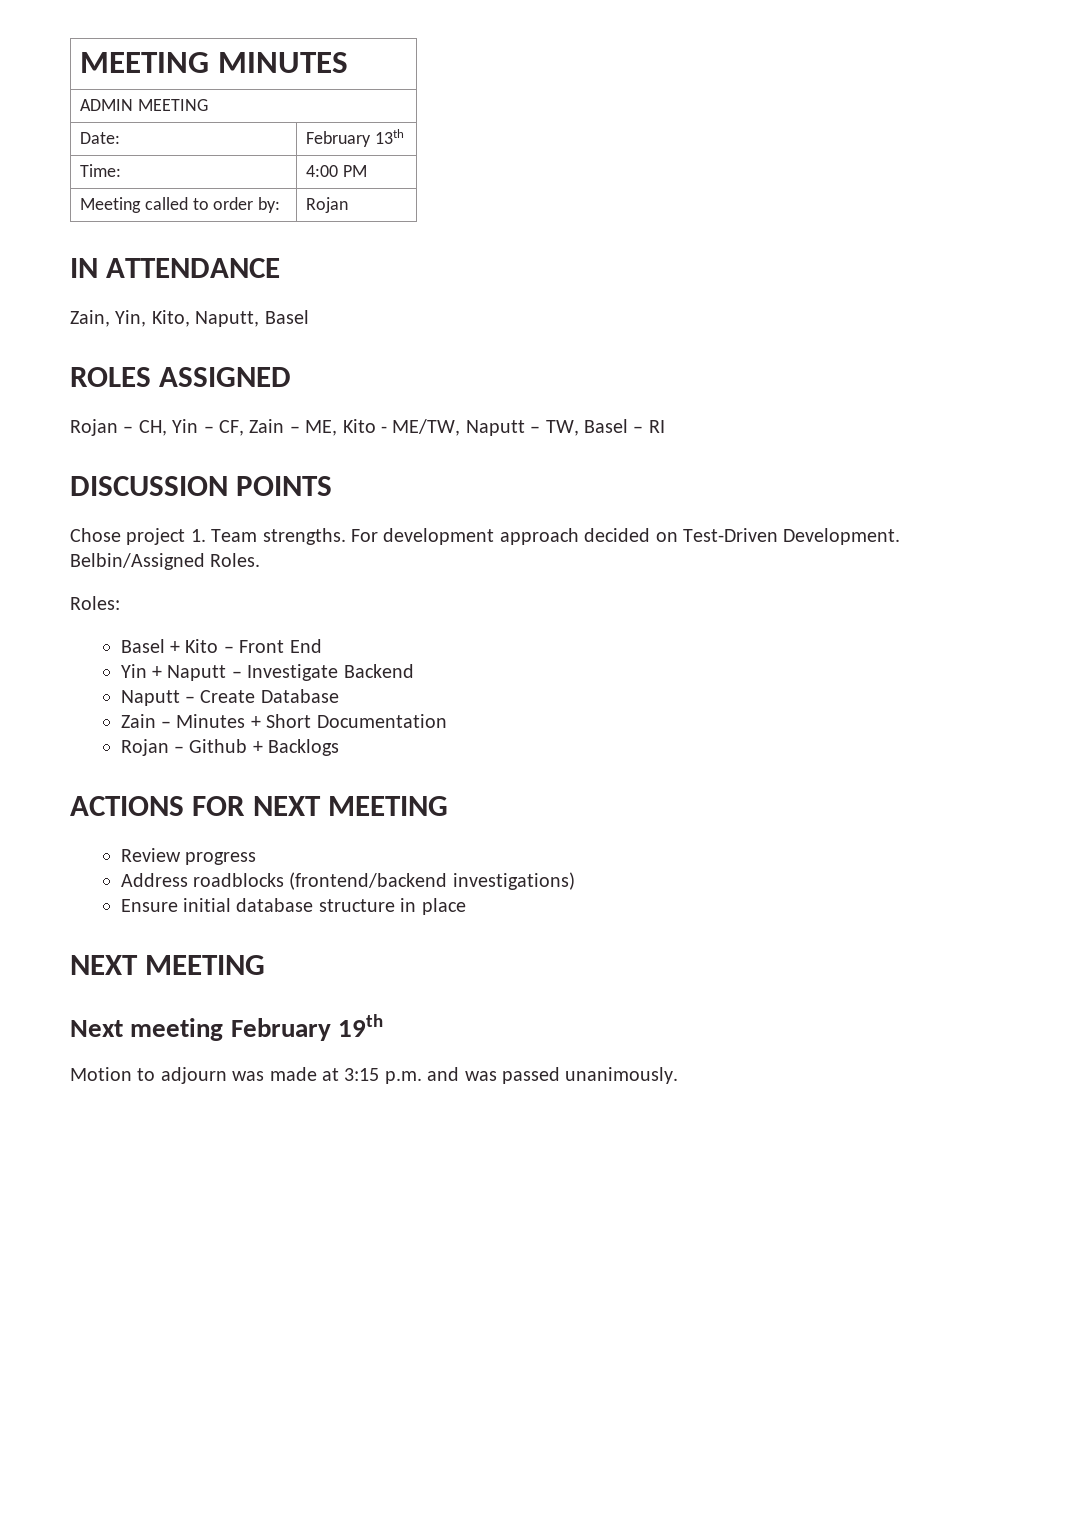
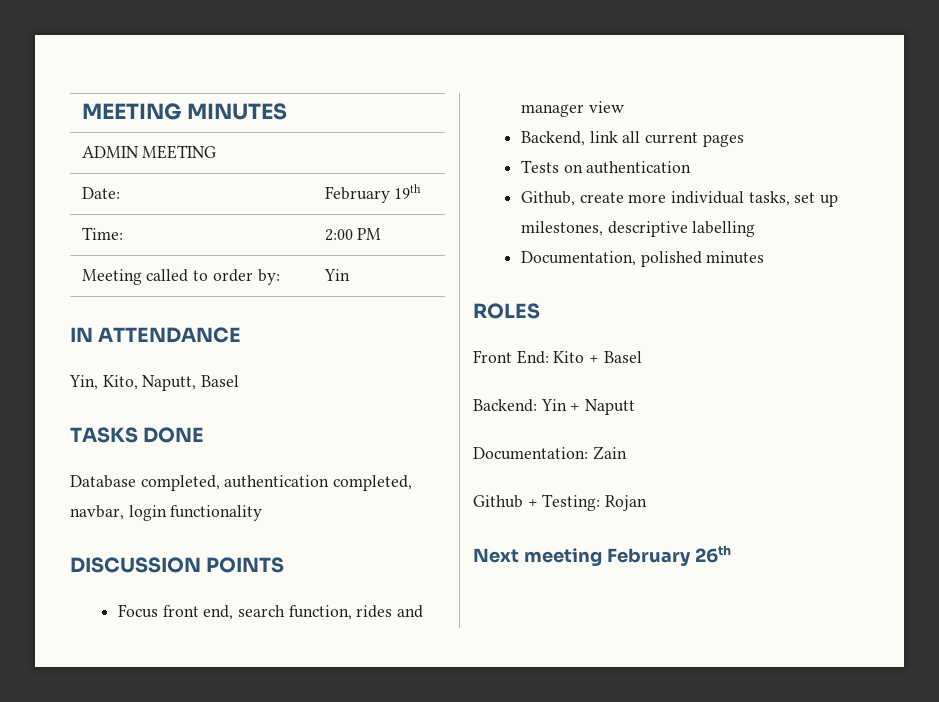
[374,129,404,144] 13th -> [394,184,422,199] 19th
[305,165,338,177] 4:00 -> [324,229,353,241] 2:00
[305,197,348,213] Rojan -> [323,269,350,281] Yin
[70,310,110,327] Zain, -> (242, 335) none
[70,367,292,387] [70,419,665,436] [70,476,333,496] [70,528,901,545] [70,553,261,570] [70,596,120,610] [120,639,322,653] [120,664,414,681] [120,689,339,706] [120,714,447,728] [120,739,340,756] [70,796,449,816] [120,848,257,865] [120,872,575,890] [120,898,466,915] [70,955,266,975] [70,1014,383,1041] [70,1067,679,1084] ROLES ASSIGNED // Rojan – CH, Yin – CF, Zain – ME, Kito - ME/TW, Naputt – TW, Basel – RI // DISCUSSION POINTS // Chose project 1. Team strengths. For development approach decided on Test-Driven Development. Belbin/Assigned Roles. // Roles: // Basel + Kito – Front End // Yin + Naputt – Investigate Backend // Naputt – Create Database // Zain – Minutes + Short Documentation // Rojan – Github + Backlogs // ACTIONS FOR NEXT MEETING // Review progress // Address roadblocks (frontend/backend investigations) // Ensure initial database structure in place // NEXT MEETING // Next meeting February 19th // Motion to adjourn was made at 3:15 p.m. and was passed unanimously. -> [70,427,205,443] [70,475,413,491] [70,505,263,521] [70,557,285,573] [117,604,424,620] [520,101,624,117] [520,131,744,147] [520,160,692,174] [520,191,839,207] [520,221,756,237] [520,251,765,267] [473,303,540,319] [473,350,642,364] [473,399,636,415] [473,446,627,460] [473,494,648,511] [473,545,731,566] TASKS DONE // Database completed, authentication completed, navbar, login functionality // DISCUSSION POINTS // Focus front end, search function, rides and manager view // Backend, link all current pages // Tests on authentication // Github, create more individual tasks, set up milestones, descriptive labelling // Documentation, polished minutes // ROLES // Front End: Kito + Basel // Backend: Yin + Naputt // Documentation: Zain // Github + Testing: Rojan // Next meeting February 26th

